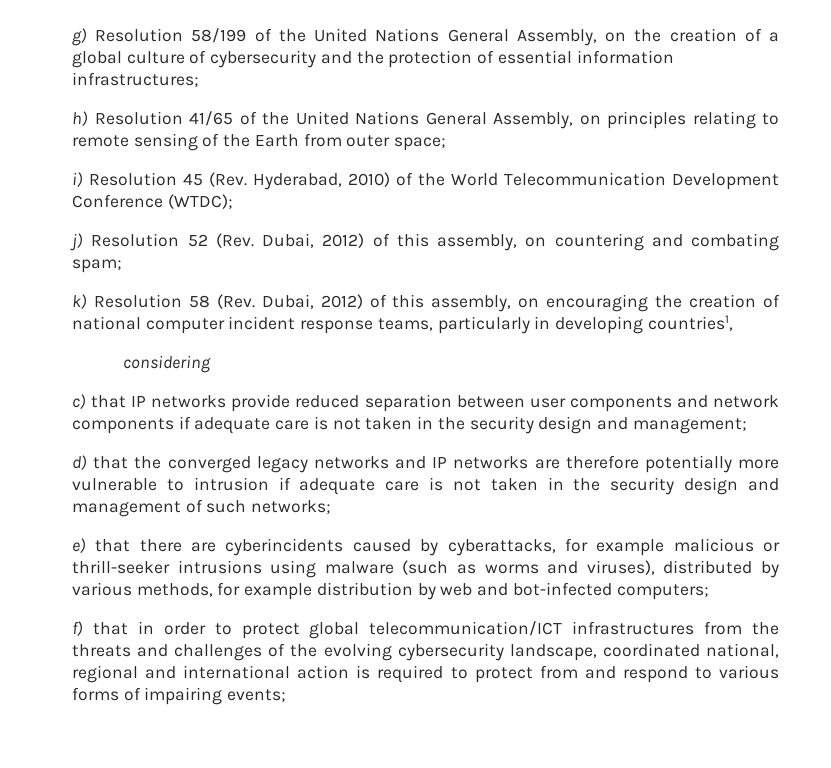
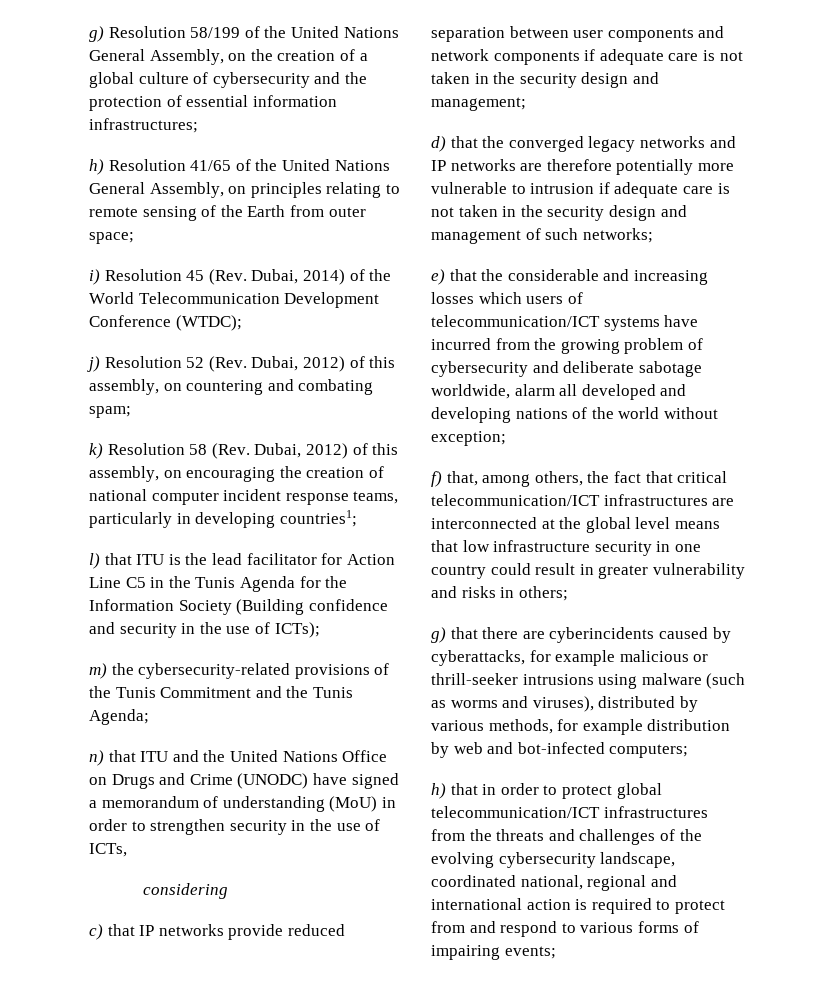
[253,172,390,190] Hyderabad, 2010) -> [251,269,345,285] Dubai, 2014)
[647,315,733,331] countries1, -> [279,510,357,527] [89,553,395,569] [89,576,348,592] [89,599,388,615] [89,622,320,638] [89,663,390,679] [89,686,353,698] [89,709,149,725] [89,750,388,766] [89,773,399,789] [89,796,396,812] [89,819,381,835] [89,843,127,857] countries1; // l) that ITU is the lead facilitator for Action Line C5 in the Tunis Agenda for the Information Society (Building confidence and security in the use of ICTs); // m) the cybersecurity-related provisions of the Tunis Commitment and the Tunis Agenda; // n) that ITU and the United Nations Office on Drugs and Crime (UNODC) have signed a memorandum of understanding (MoU) in order to strengthen security in the use of ICTs,
(131, 545) none -> [481,269,708,285] [431,292,583,304] [431,315,699,331] [431,338,703,354] [431,361,702,377] [431,384,687,400] [431,407,718,423] [431,431,506,446] [431,471,728,487] [431,494,735,506] [431,517,720,533] [431,540,701,556] [431,563,745,579] [431,586,568,601] [431,627,478,643] the considerable and increasing losses which users of telecommunication/ICT systems have incurred from the growing problem of cybersecurity and deliberate sabotage worldwide, alarm all developed and developing nations of the world without exception; // f) that, among others, the fact that critical telecommunication/ICT infrastructures are interconnected at the global level means that low infrastructure security in one country could result in greater vulnerability and risks in others; // g) that
[72,621,83,636] f) -> [431,783,446,799] h)

